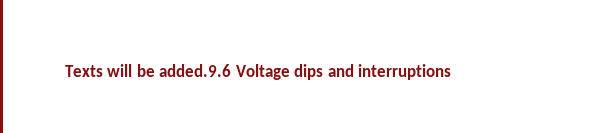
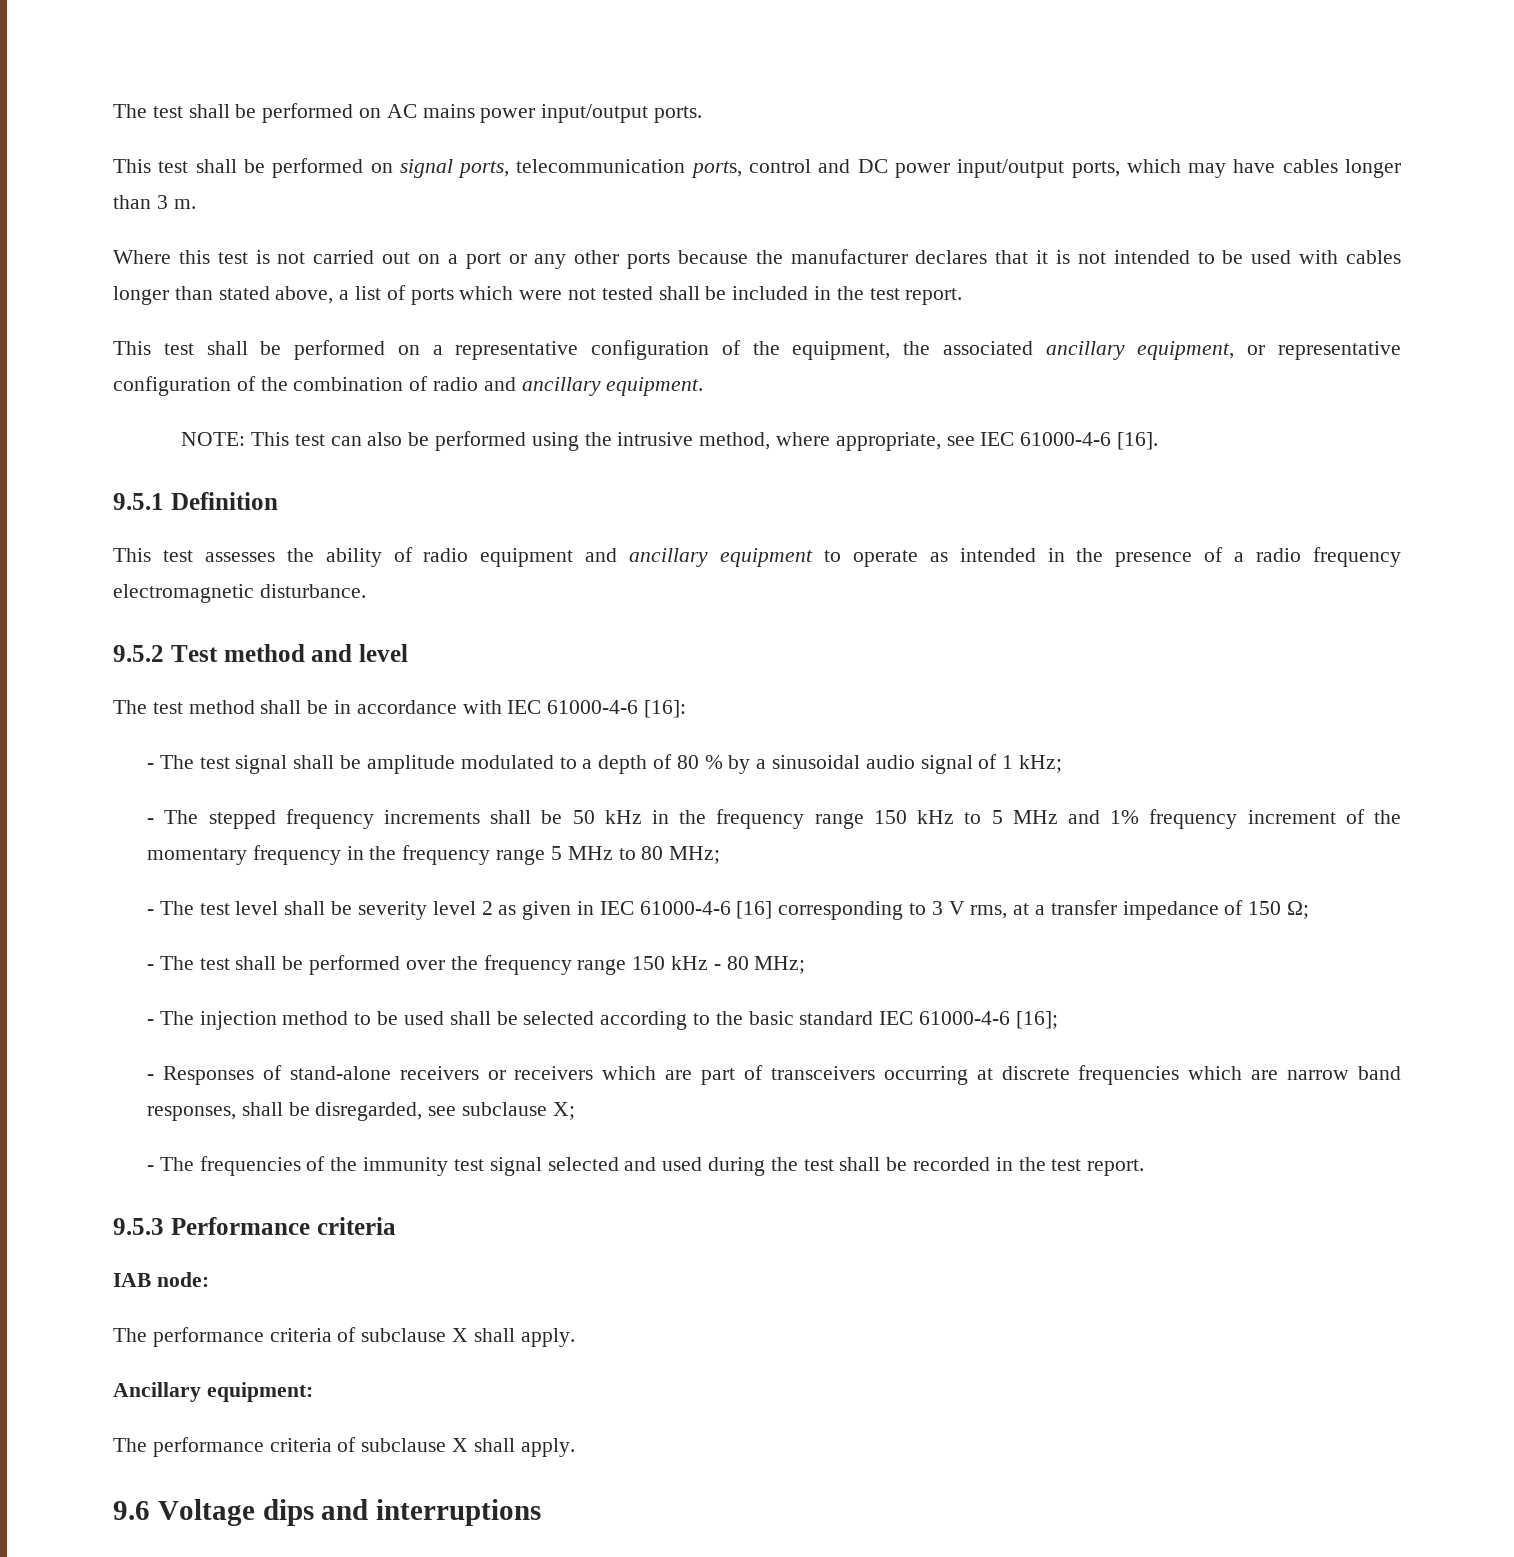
[65,64,232,77] Texts will be added.9.6 -> [113,103,703,123] [113,158,1401,178] [113,195,196,209] [113,249,1401,269] [113,285,963,305] [113,340,1401,360] [113,376,704,396] [181,431,1159,451] [113,492,278,510] [113,547,1402,567] [113,584,366,603] [113,644,408,662] [113,700,687,718] [147,754,1062,774] [147,809,1401,829] [147,845,721,865] [147,900,1309,920] [147,955,806,975] [147,1011,1058,1030] [147,1065,1401,1085] [147,1102,575,1121] [147,1156,1145,1176] [113,1217,396,1235] [113,1272,209,1287] [113,1327,575,1347] [113,1382,313,1402] [113,1437,575,1457] [113,1501,150,1520] The test shall be performed on AC mains power input/output ports. // This test shall be performed on signal ports, telecommunication ports, control and DC power input/output ports, which may have cables longer than 3 m. // Where this test is not carried out on a port or any other ports because the manufacturer declares that it is not intended to be used with cables longer than stated above, a list of ports which were not tested shall be included in the test report. // This test shall be performed on a representative configuration of the equipment, the associated ancillary equipment, or representative configuration of the combination of radio and ancillary equipment. // NOTE: This test can also be performed using the intrusive method, where appropriate, see IEC 61000-4-6 [16]. // 9.5.1 Definition // This test assesses the ability of radio equipment and ancillary equipment to operate as intended in the presence of a radio frequency electromagnetic disturbance. // 9.5.2 Test method and level // The test method shall be in accordance with IEC 61000-4-6 [16]: // - The test signal shall be amplitude modulated to a depth of 80 % by a sinusoidal audio signal of 1 kHz; // - The stepped frequency increments shall be 50 kHz in the frequency range 150 kHz to 5 MHz and 1% frequency increment of the momentary frequency in the frequency range 5 MHz to 80 MHz; // - The test level shall be severity level 2 as given in IEC 61000-4-6 [16] corresponding to 3 V rms, at a transfer impedance of 150 Ω; // - The test shall be performed over the frequency range 150 kHz - 80 MHz; // - The injection method to be used shall be selected according to the basic standard IEC 61000-4-6 [16]; // - Responses of stand-alone receivers or receivers which are part of transceivers occurring at discrete frequencies which are narrow band responses, shall be disregarded, see subclause X; // - The frequencies of the immunity test signal selected and used during the test shall be recorded in the test report. // 9.5.3 Performance criteria // IAB node: // The performance criteria of subclause X shall apply. // Ancillary equipment: // The performance criteria of subclause X shall apply. // 9.6

